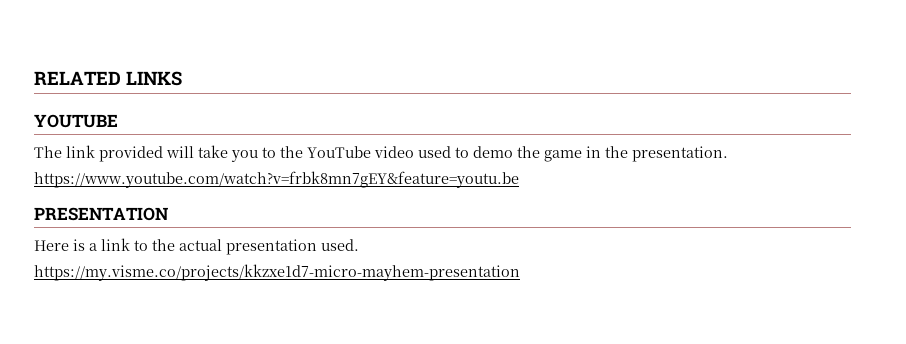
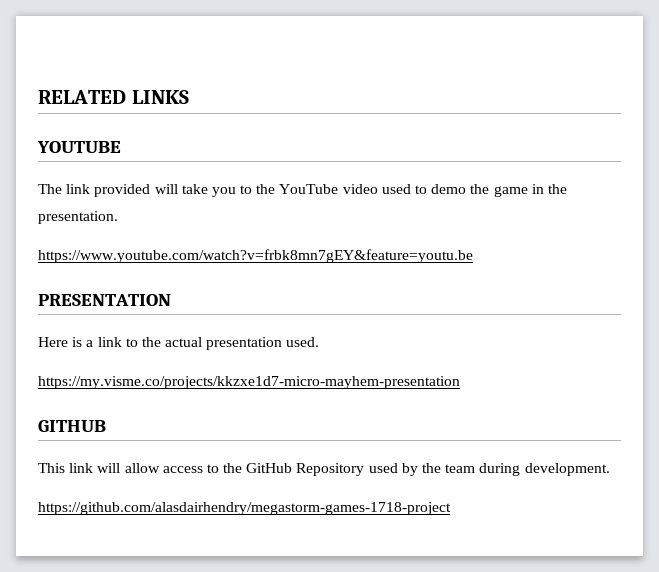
(520, 272) none -> [38,420,106,432] [38,463,610,476] [38,502,451,515] // GITHUB // This link will allow access to the GitHub Repository used by the team during development. // https://github.com/alasdairhendry/megastorm-games-1718-project

